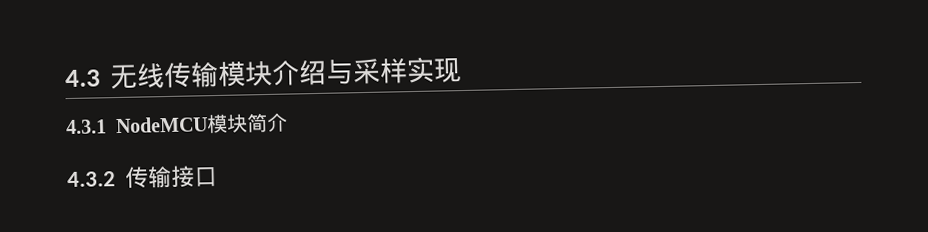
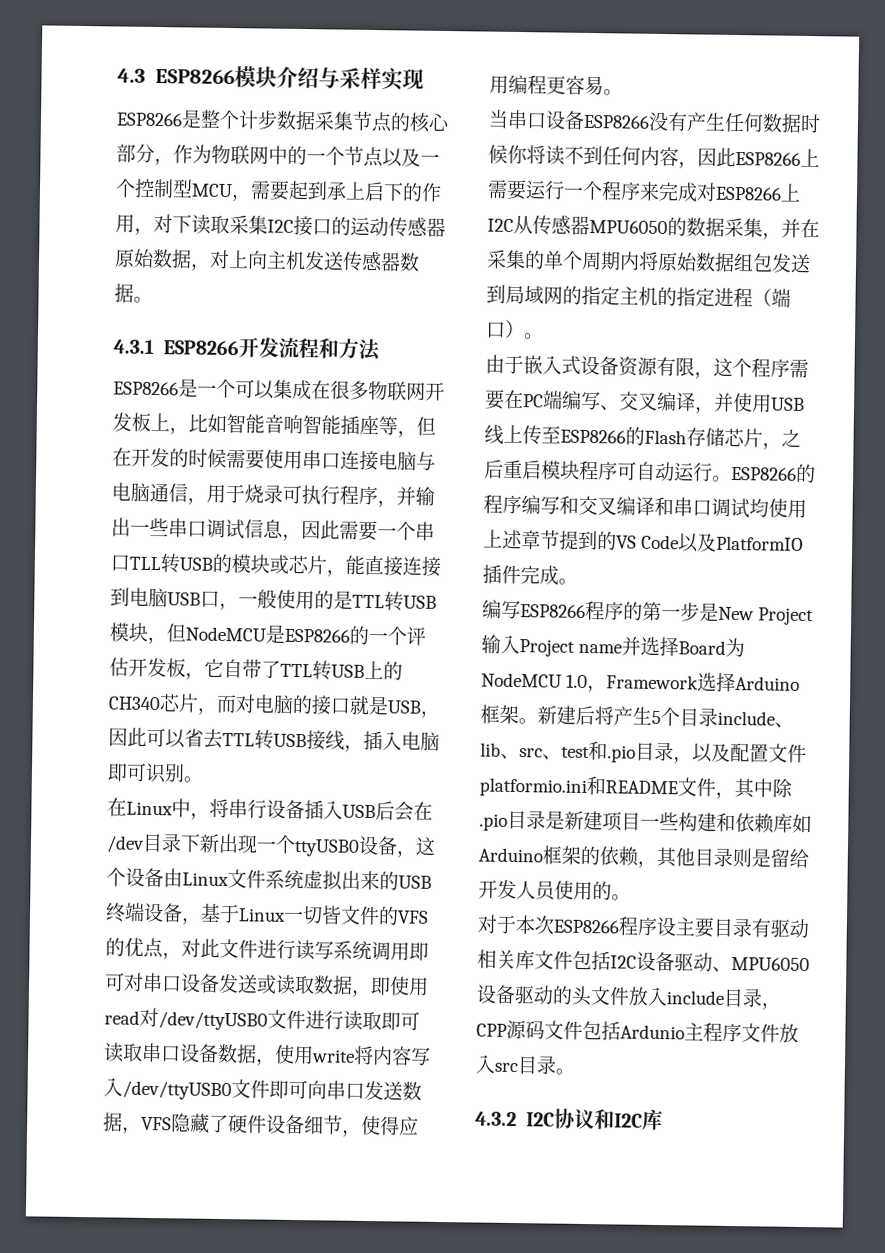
[109,61,219,90] 无线传输 -> [154,68,235,85] ESP8266
[66,112,288,135] [67,165,218,189] 4.3.1 NodeMCU模块简介 // 4.3.2传输接口 -> [116,109,450,133] [116,143,440,168] [115,178,442,202] [115,213,446,238] [114,248,420,272] [114,283,153,303] [113,337,381,362] [113,378,445,402] [112,412,436,438] [112,447,436,472] [111,482,435,508] [111,517,435,542] [110,553,441,577] [110,587,437,612] [109,622,426,646] [109,657,403,681] [108,693,440,718] [108,727,440,752] [107,762,203,784] [107,797,433,822] [106,833,436,858] [106,867,432,891] [105,902,429,926] [105,937,429,961] [104,972,429,998] [104,1007,420,1031] [103,1042,431,1066] [103,1077,422,1101] [103,1112,419,1137] [489,74,623,96] [488,109,821,134] [488,144,820,169] [487,179,801,203] [487,214,820,240] [486,249,811,274] [486,284,791,308] [485,319,544,340] [485,354,809,379] [484,389,805,414] [484,424,801,450] [484,459,816,484] [483,494,807,519] [483,529,804,553] [482,564,578,586] [482,599,815,626] [481,634,746,658] [481,672,801,693] [480,704,794,728] [480,741,807,764] [479,776,793,800] [479,810,812,834] [478,845,809,869] [478,879,631,901] [477,914,810,939] [477,949,810,973] [476,984,781,1010] [476,1019,799,1043] [475,1054,575,1075] [475,1108,663,1131] ESP8266是整个计步数据采集节点的核心部分，作为物联网中的一个节点以及一个控制型MCU，需要起到承上启下的作用，对下读取采集I2C接口的运动传感器原始数据，对上向主机发送传感器数据。 // 4.3.1 ESP8266开发流程和方法 // ESP8266是一个可以集成在很多物联网开发板上，比如智能音响智能插座等，但在开发的时候需要使用串口连接电脑与电脑通信，用于烧录可执行程序，并输出一些串口调试信息，因此需要一个串口TLL转USB的模块或芯片，能直接连接到电脑USB口，一般使用的是TTL转USB模块，但NodeMCU是ESP8266的一个评估开发板，它自带了TTL转USB上的CH340芯片，而对电脑的接口就是USB，因此可以省去TTL转USB接线，插入电脑即可识别。 // 在Linux中，将串行设备插入USB后会在/dev目录下新出现一个ttyUSB0设备，这个设备由Linux文件系统虚拟出来的USB终端设备，基于Linux一切皆文件的VFS的优点，对此文件进行读写系统调用即可对串口设备发送或读取数据，即使用read对/dev/ttyUSB0文件进行读取即可读取串口设备数据，使用write将内容写入/dev/ttyUSB0文件即可向串口发送数据，VFS隐藏了硬件设备细节，使得应用编程更容易。 // 当串口设备ESP8266没有产生任何数据时候你将读不到任何内容，因此ESP8266上需要运行一个程序来完成对ESP8266上I2C从传感器MPU6050的数据采集，并在采集的单个周期内将原始数据组包发送到局域网的指定主机的指定进程（端口）。 // 由于嵌入式设备资源有限，这个程序需要在PC端编写、交叉编译，并使用USB线上传至ESP8266的Flash存储芯片，之后重启模块程序可自动运行。ESP8266的程序编写和交叉编译和串口调试均使用上述章节提到的VS Code以及PlatformIO插件完成。 // 编写ESP8266程序的第一步是New Project输入Project name并选择Board为NodeMCU 1.0，Framework选择Arduino框架。新建后将产生5个目录include、lib、src、test和.pio目录，以及配置文件platformio.ini和README文件，其中除.pio目录是新建项目一些构建和依赖库如Arduino框架的依赖，其他目录则是留给开发人员使用的。 // 对于本次ESP8266程序设主要目录有驱动相关库文件包括I2C设备驱动、MPU6050设备驱动的头文件放入include目录，CPP源码文件包括Ardunio主程序文件放入src目录。 // 4.3.2 I2C协议和I2C库

